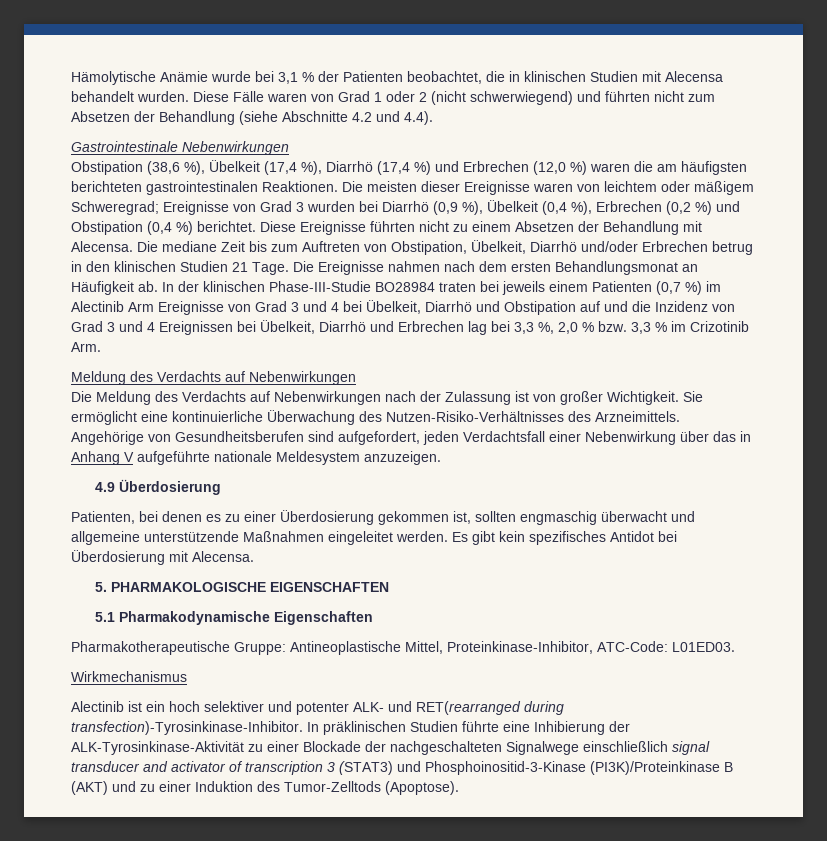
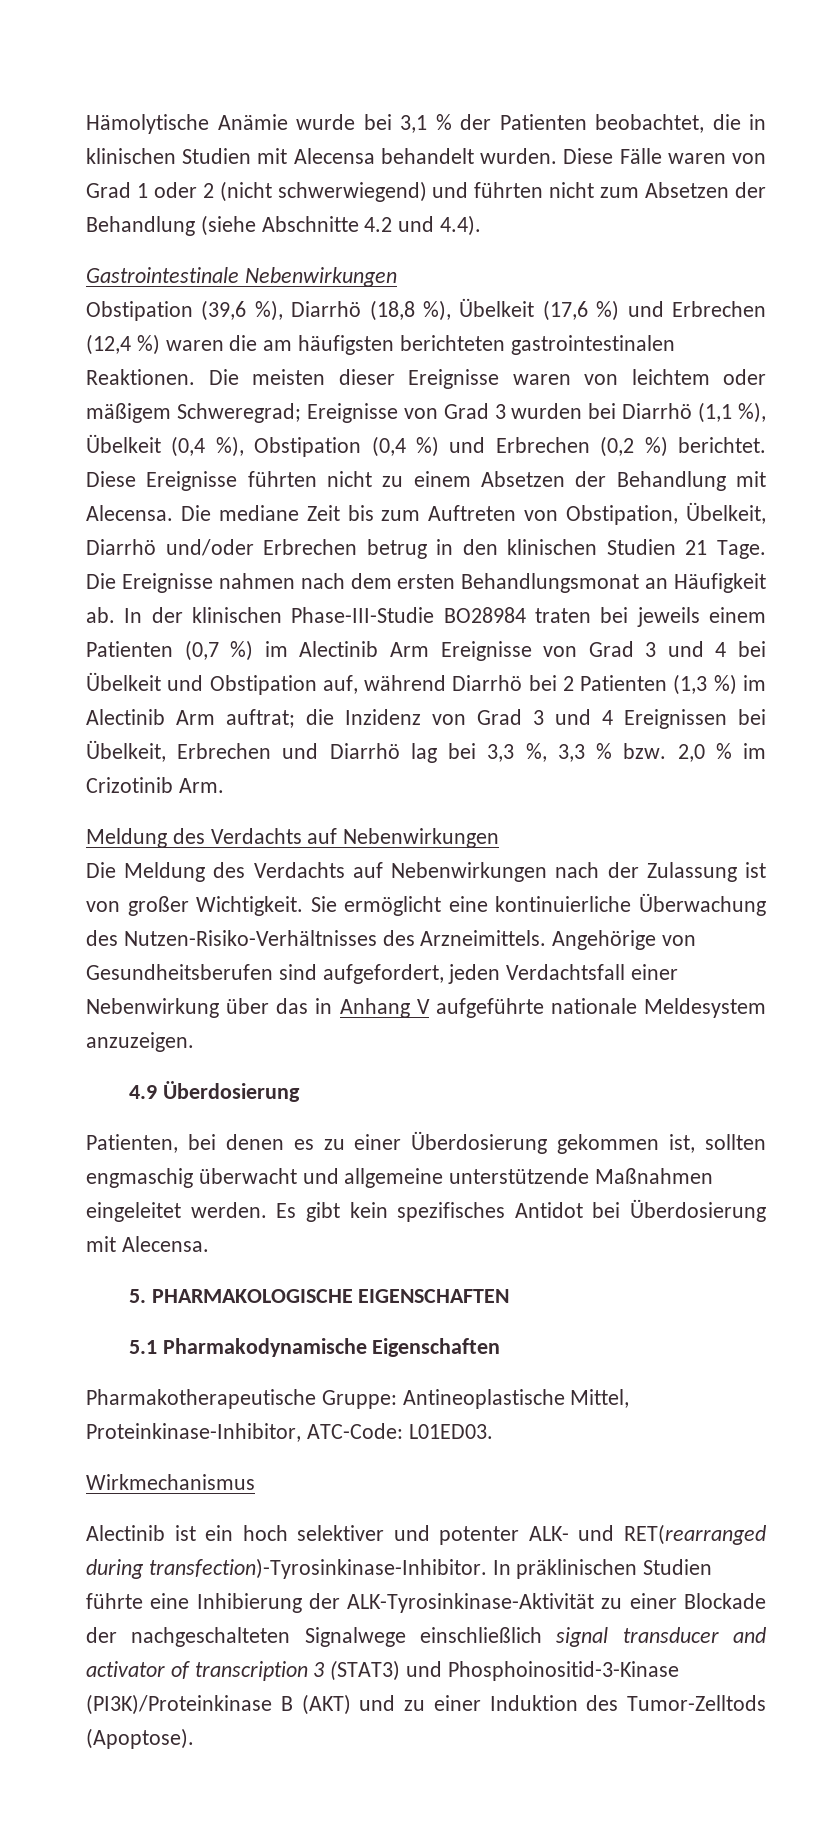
[147,160,566,175] (38,6 %), Übelkeit (17,4 %), Diarrhö (17,4 %) und Erbrechen (12,0 -> [201,298,766,321] [86,334,131,355] (39,6 %), Diarrhö (18,8 %), Übelkeit (17,6 %) und Erbrechen (12,4
[433,201,458,215] (0,9 -> [698,402,733,423] (1,1
[596,201,740,215] [71,221,172,235] Erbrechen (0,2 %) und Obstipation (0,4 -> [254,436,635,457] Obstipation (0,4 %) und Erbrechen (0,2
[366,300,628,315] Übelkeit, Diarrhö und Obstipation auf und -> [86,672,766,695] [86,709,295,728] Übelkeit und Obstipation auf, während Diarrhö bei 2 Patienten (1,3 %) im Alectinib Arm auftrat;
[319,321,464,332] Diarrhö und Erbrechen -> [177,743,400,759] Erbrechen und Diarrhö
[558,322,578,334] 2,0 -> [557,744,585,762] 3,3
[631,322,651,334] 3,3 -> [677,744,705,762] 2,0

